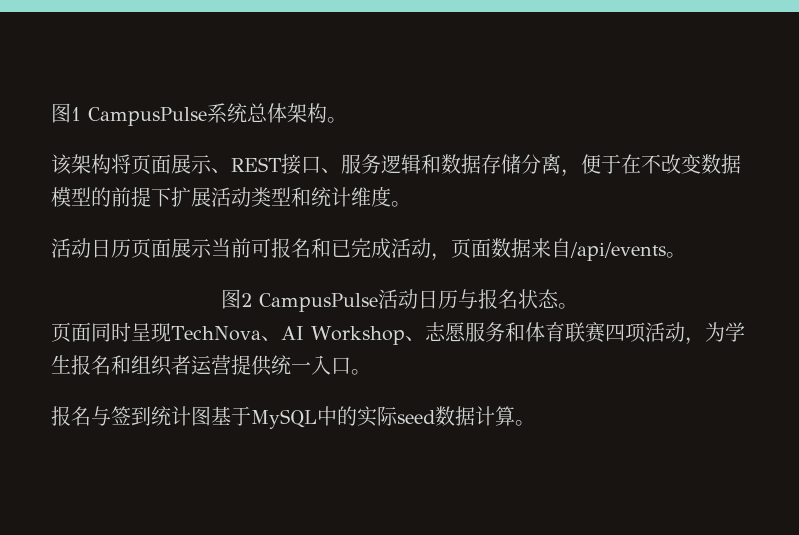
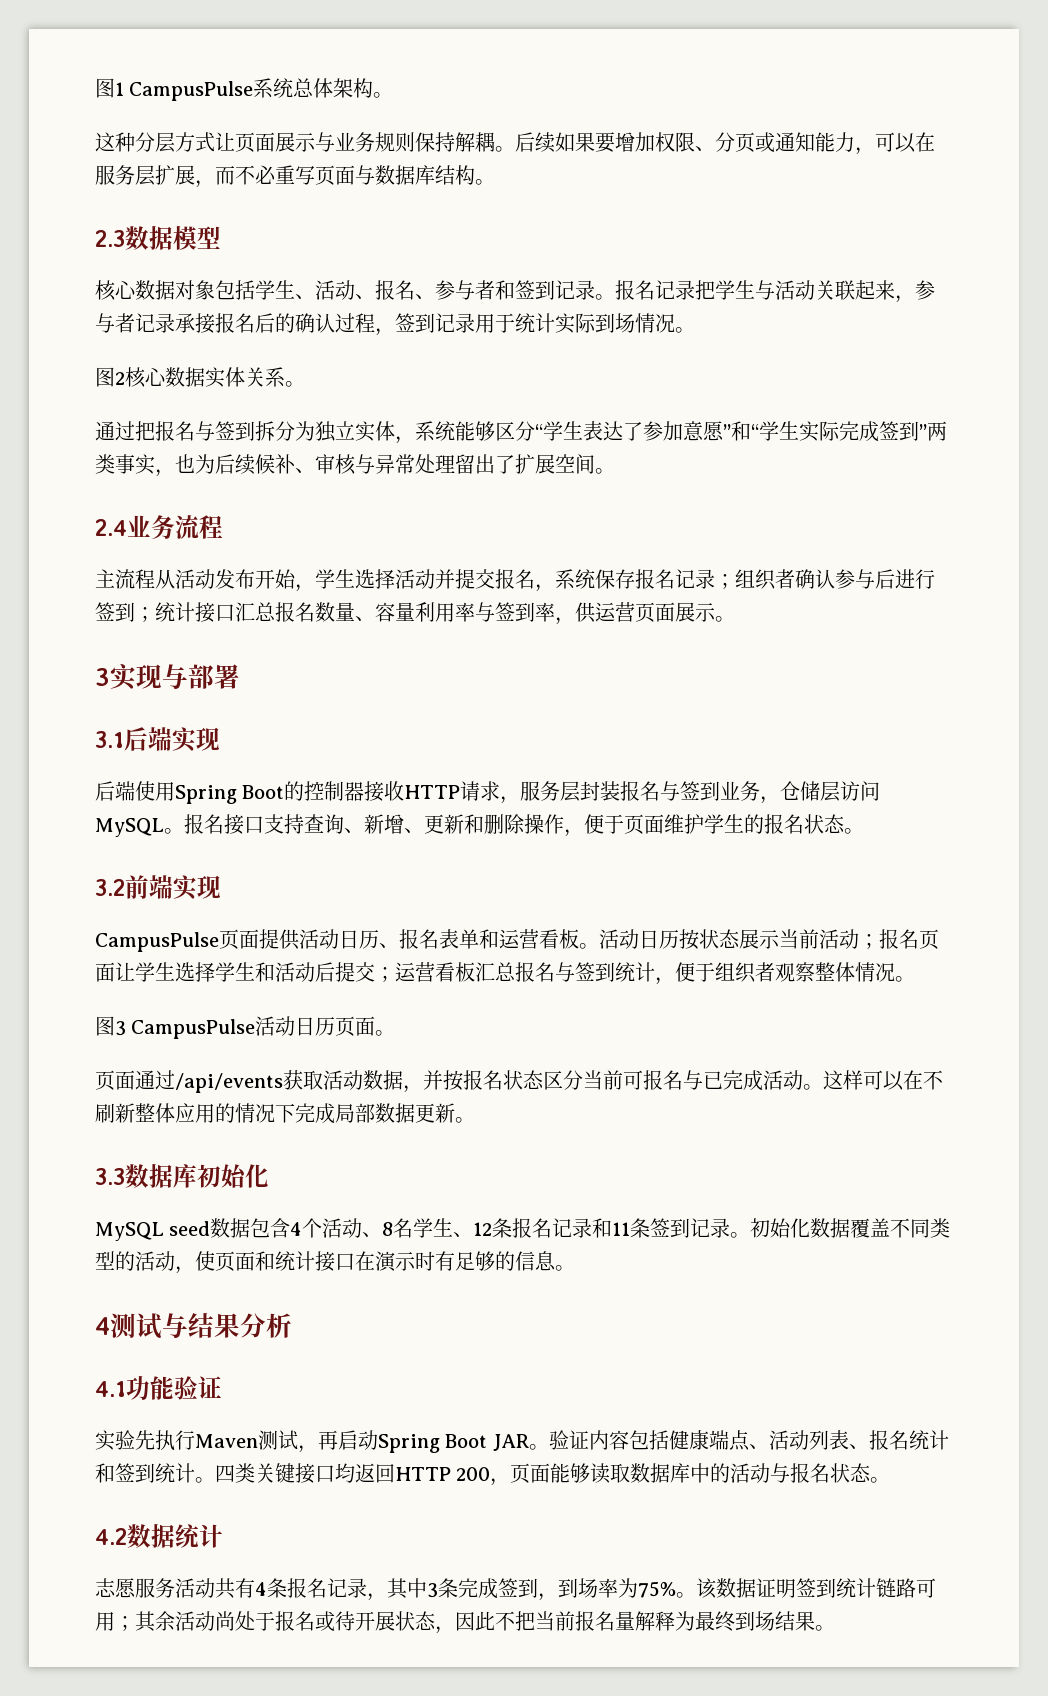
[51,154,741,177] [51,186,411,207] [51,238,212,258] 该架构将页面展示、REST接口、服务逻辑和数据存储分离，便于在不改变数据模型的前提下扩展活动类型和统计维度。 // 活动日历页面展示 -> [95,132,935,155] [95,165,495,188] [95,226,221,250] [95,280,935,303] [95,313,695,336] [95,367,305,388] [95,421,947,444] [95,454,615,477] [95,515,223,540] [95,569,935,592] [95,602,735,625] [95,664,240,690] [95,727,220,752] [95,781,881,804] [95,814,864,837] [95,875,221,900] [95,929,939,952] [95,962,915,985] [95,1016,396,1039] [95,1070,583,1093] 这种分层方式让页面展示与业务规则保持解耦。后续如果要增加权限、分页或通知能力，可以在服务层扩展，而不必重写页面与数据库结构。 // 2.3数据模型 // 核心数据对象包括学生、活动、报名、参与者和签到记录。报名记录把学生与活动关联起来，参与者记录承接报名后的确认过程，签到记录用于统计实际到场情况。 // 图2核心数据实体关系。 // 通过把报名与签到拆分为独立实体，系统能够区分“学生表达了参加意愿”和“学生实际完成签到”两类事实，也为后续候补、审核与异常处理留出了扩展空间。 // 2.4业务流程 // 主流程从活动发布开始，学生选择活动并提交报名，系统保存报名记录；组织者确认参与后进行签到；统计接口汇总报名数量、容量利用率与签到率，供运营页面展示。 // 3实现与部署 // 3.1后端实现 // 后端使用Spring Boot的控制器接收HTTP请求，服务层封装报名与签到业务，仓储层访问MySQL。报名接口支持查询、新增、更新和删除操作，便于页面维护学生的报名状态。 // 3.2前端实现 // CampusPulse页面提供活动日历、报名表单和运营看板。活动日历按状态展示当前活动；报名页面让学生选择学生和活动后提交；运营看板汇总报名与签到统计，便于组织者观察整体情况。 // 图3 CampusPulse活动日历页面。 // 页面通过/api/events获取活动数据，并按报名状态区分
[311,238,331,258] 和 -> [683,1070,703,1090] 与
[431,238,686,261] [221,289,578,312] [51,322,745,345] [51,355,371,376] [51,406,515,429] ，页面数据来自/api/events。 // 图2 CampusPulse活动日历与报名状态。 // 页面同时呈现TechNova、AI Workshop、志愿服务和体育联赛四项活动，为学生报名和组织者运营提供统一入口。 // 报名与签到统计图基于MySQL中的实际seed数据计算 -> [803,1070,943,1091] [95,1103,475,1124] [95,1164,269,1188] [95,1218,951,1241] [95,1251,575,1274] [95,1313,292,1339] [95,1376,222,1400] [95,1430,949,1453] [95,1463,891,1486] [95,1524,223,1548] [95,1578,936,1601] [95,1611,815,1634] 。这样可以在不刷新整体应用的情况下完成局部数据更新。 // 3.3数据库初始化 // MySQL seed数据包含4个活动、8名学生、12条报名记录和11条签到记录。初始化数据覆盖不同类型的活动，使页面和统计接口在演示时有足够的信息。 // 4测试与结果分析 // 4.1功能验证 // 实验先执行Maven测试，再启动Spring Boot JAR。验证内容包括健康端点、活动列表、报名统计和签到统计。四类关键接口均返回HTTP 200，页面能够读取数据库中的活动与报名状态。 // 4.2数据统计 // 志愿服务活动共有4条报名记录，其中3条完成签到，到场率为75%。该数据证明签到统计链路可用；其余活动尚处于报名或待开展状态，因此不把当前报名量解释为最终到场结果

